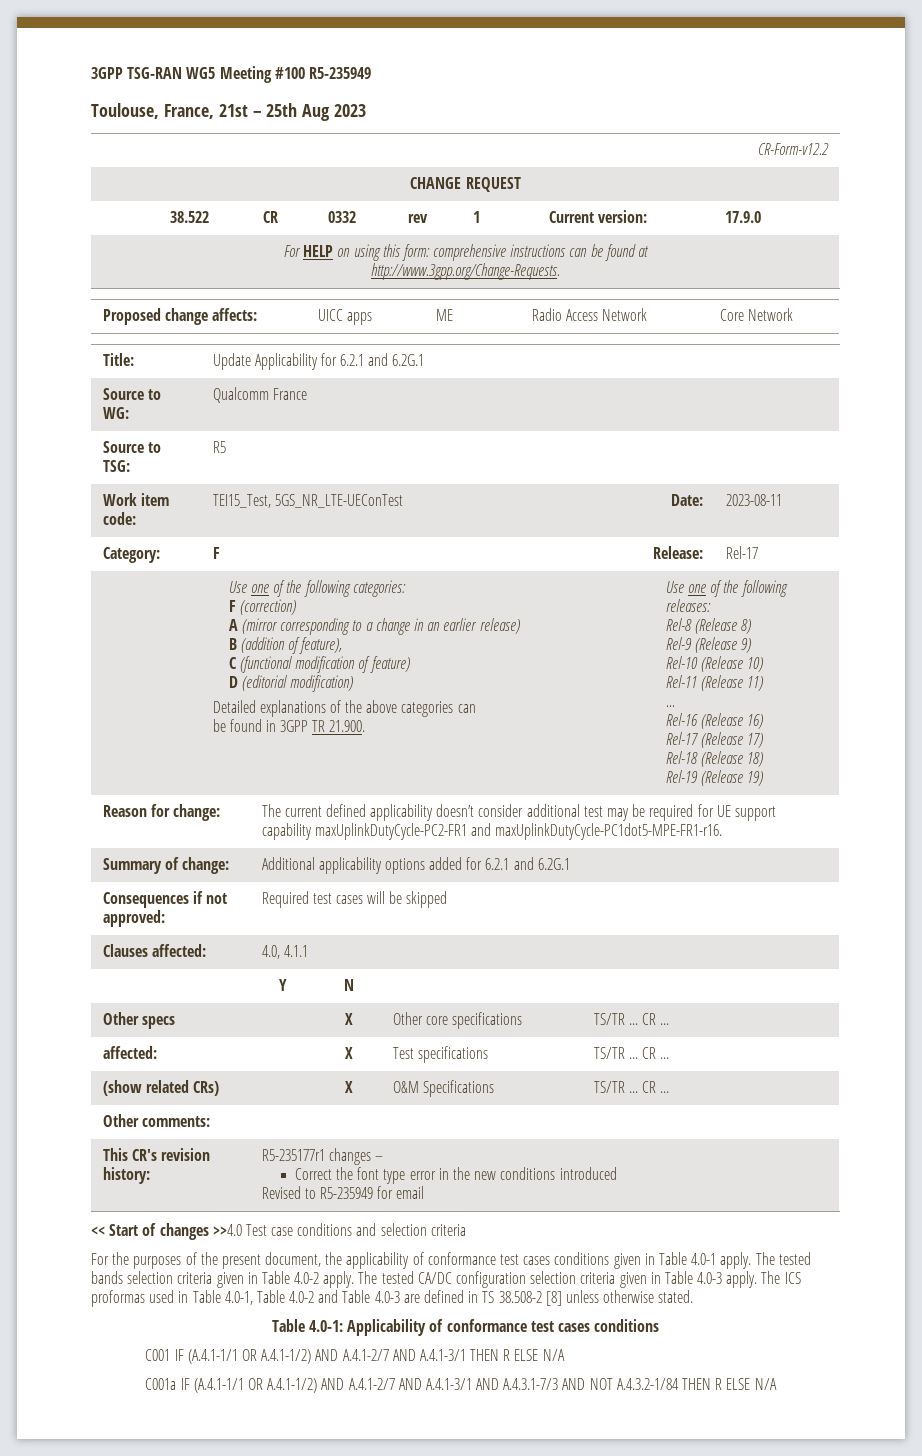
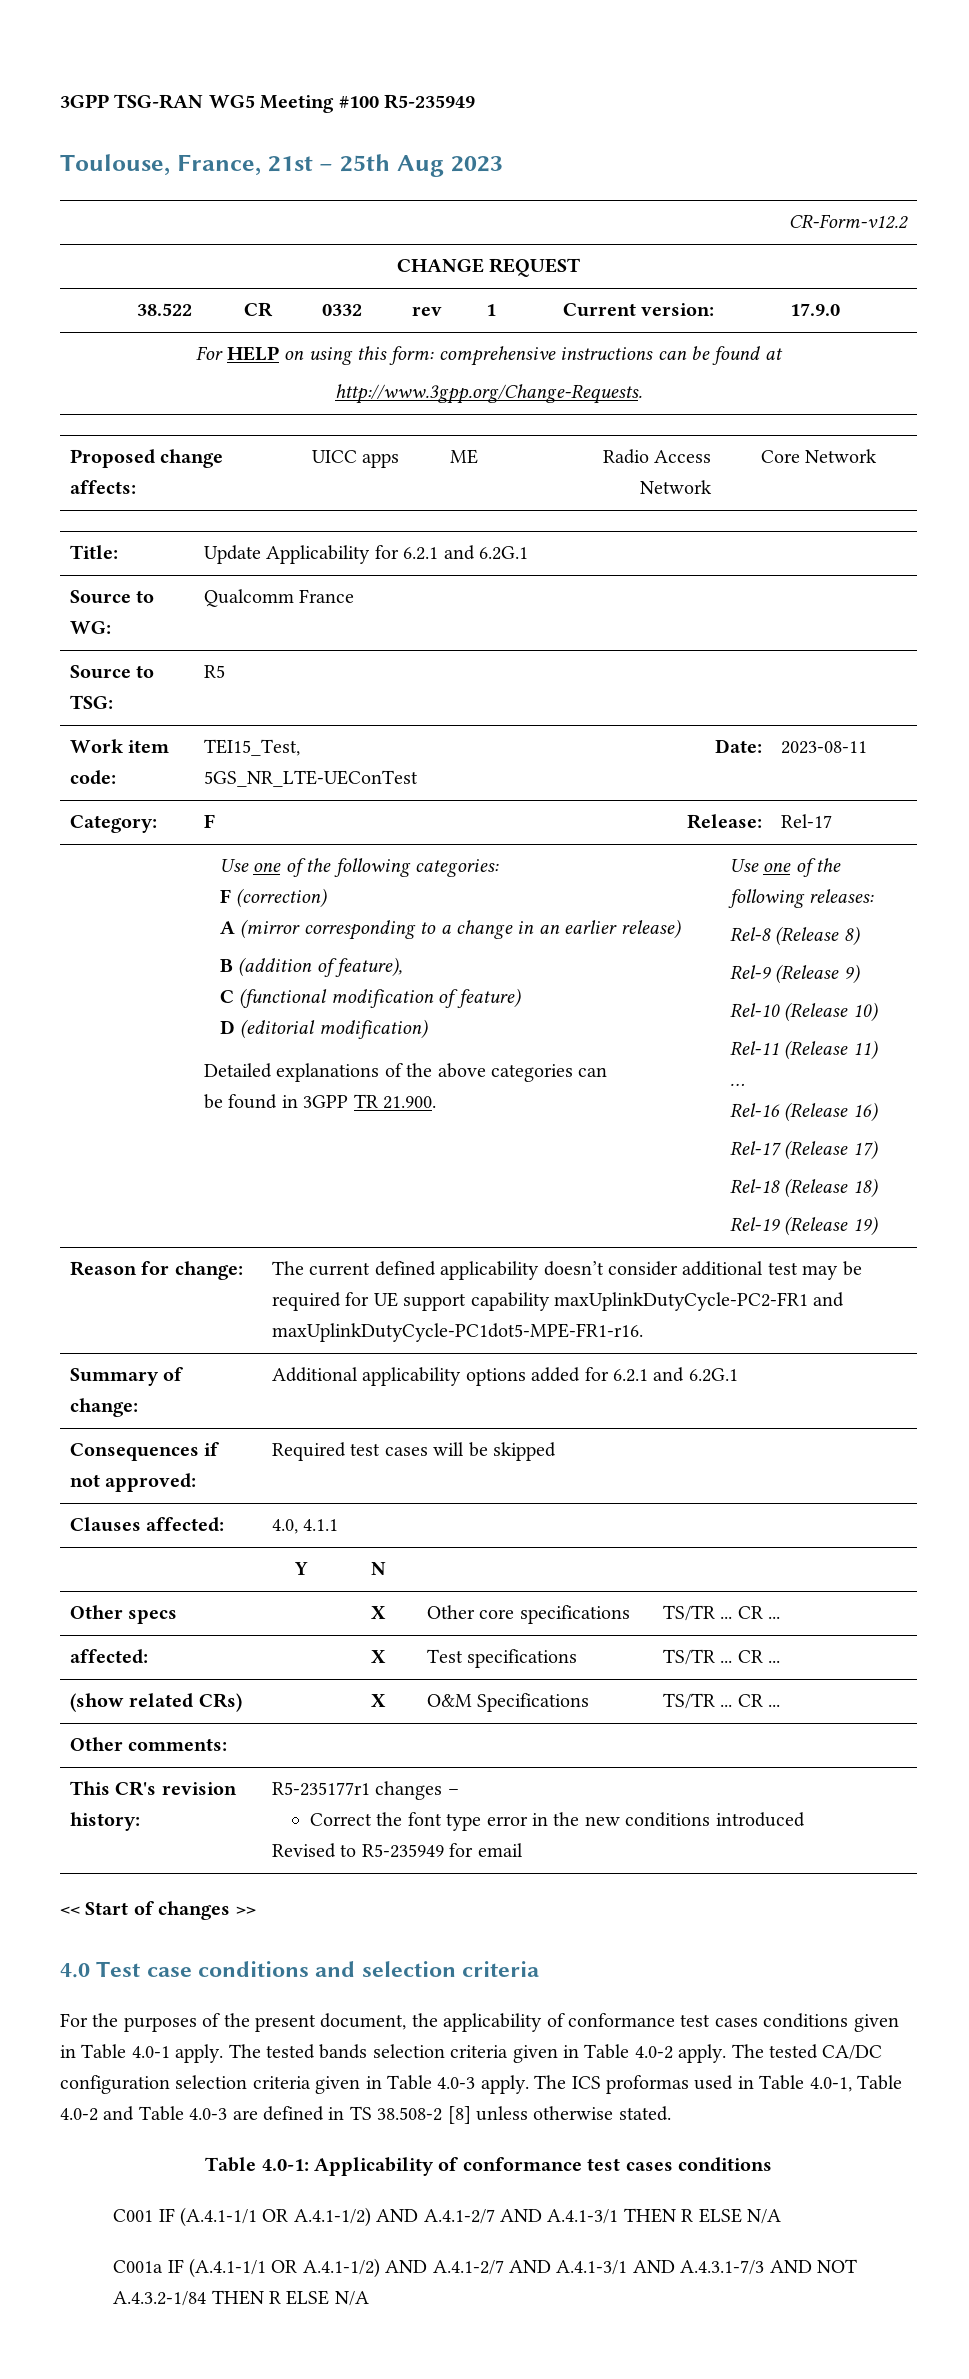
[212,1224,242,1236] >>4.0 -> [235,1906,256,1915] [60,1963,90,1978] >> // 4.0

